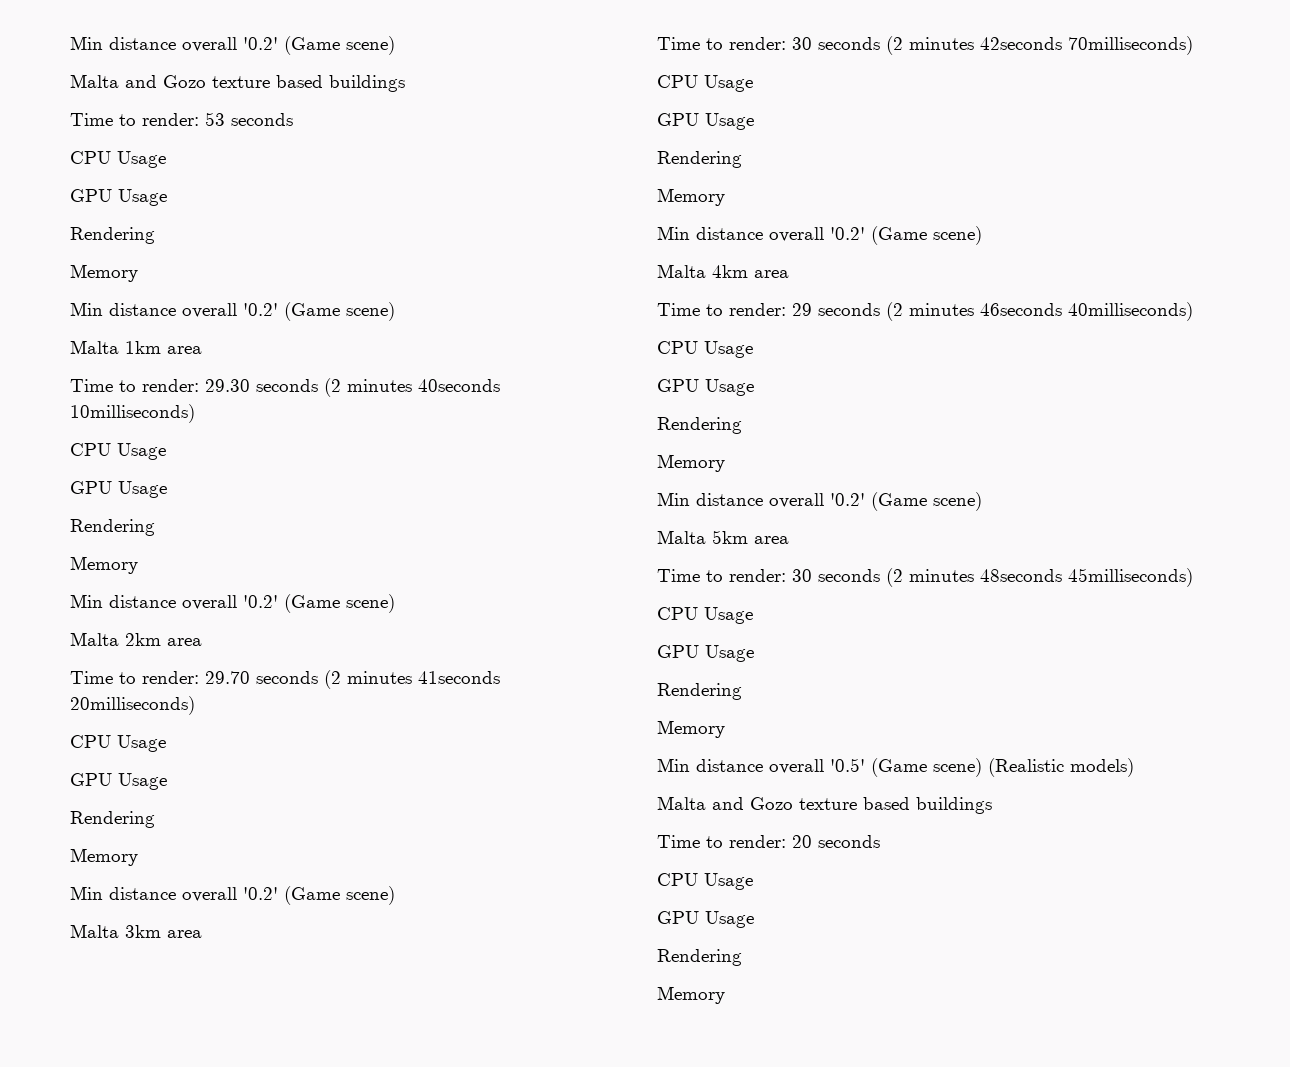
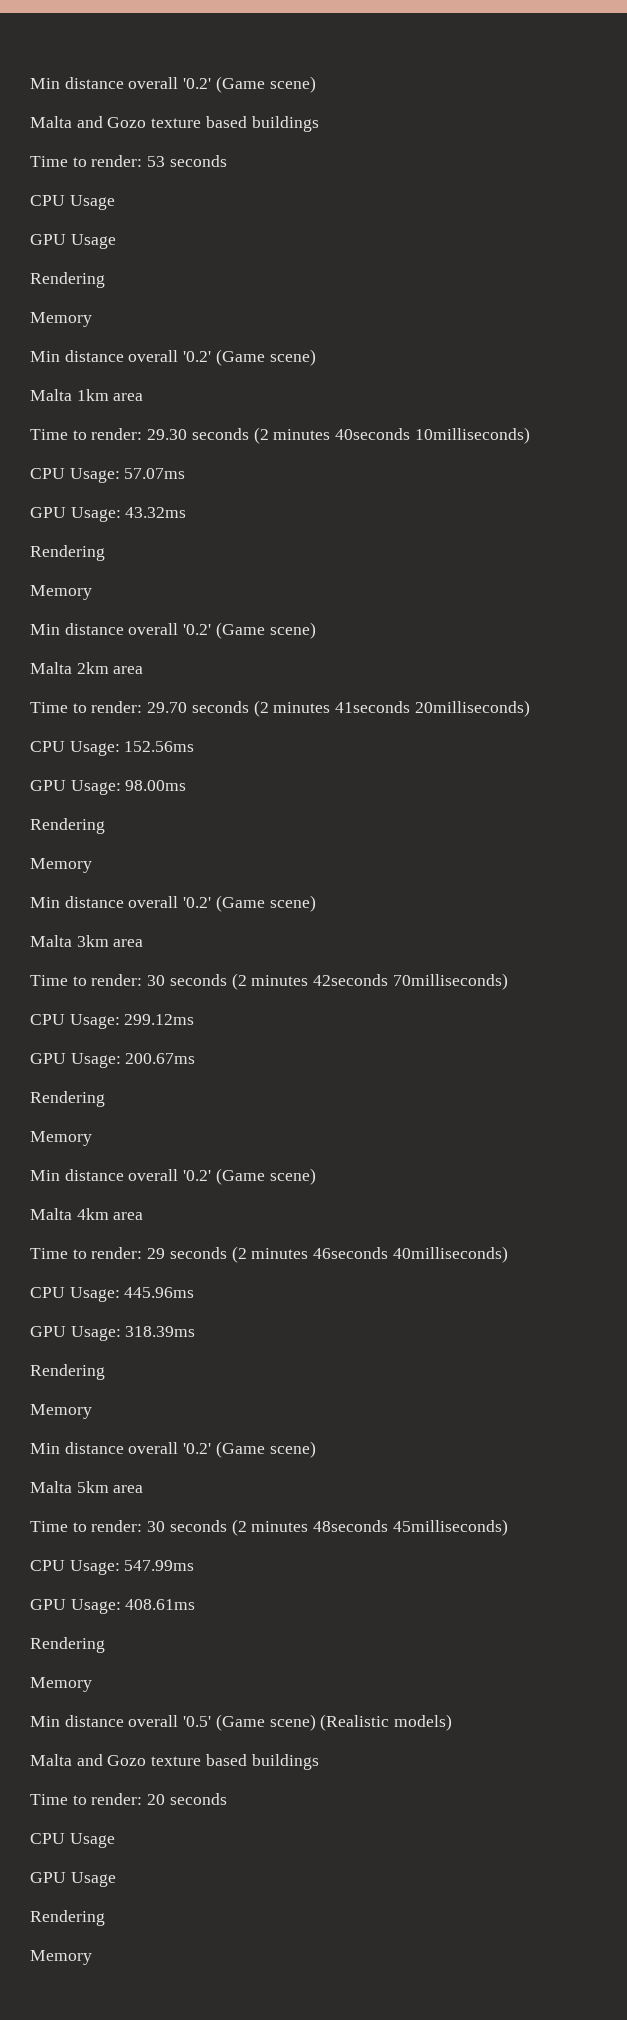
[117,443,166,460] [70,481,167,498] Usage // GPU Usage -> [69,468,186,483] [30,507,187,522] Usage: 57.07ms // GPU Usage: 43.32ms
[117,735,166,752] [70,773,167,790] Usage // GPU Usage -> [69,741,195,756] [30,780,187,795] Usage: 152.56ms // GPU Usage: 98.00ms
[704,75,753,92] [657,113,754,130] Usage // GPU Usage -> [69,1014,195,1029] [30,1053,196,1068] Usage: 299.12ms // GPU Usage: 200.67ms
[704,341,753,358] [657,379,754,396] Usage // GPU Usage -> [69,1287,195,1302] [30,1326,196,1341] Usage: 445.96ms // GPU Usage: 318.39ms
[704,607,753,624] [657,645,754,662] Usage // GPU Usage -> [69,1560,195,1575] [30,1599,196,1614] Usage: 547.99ms // GPU Usage: 408.61ms

